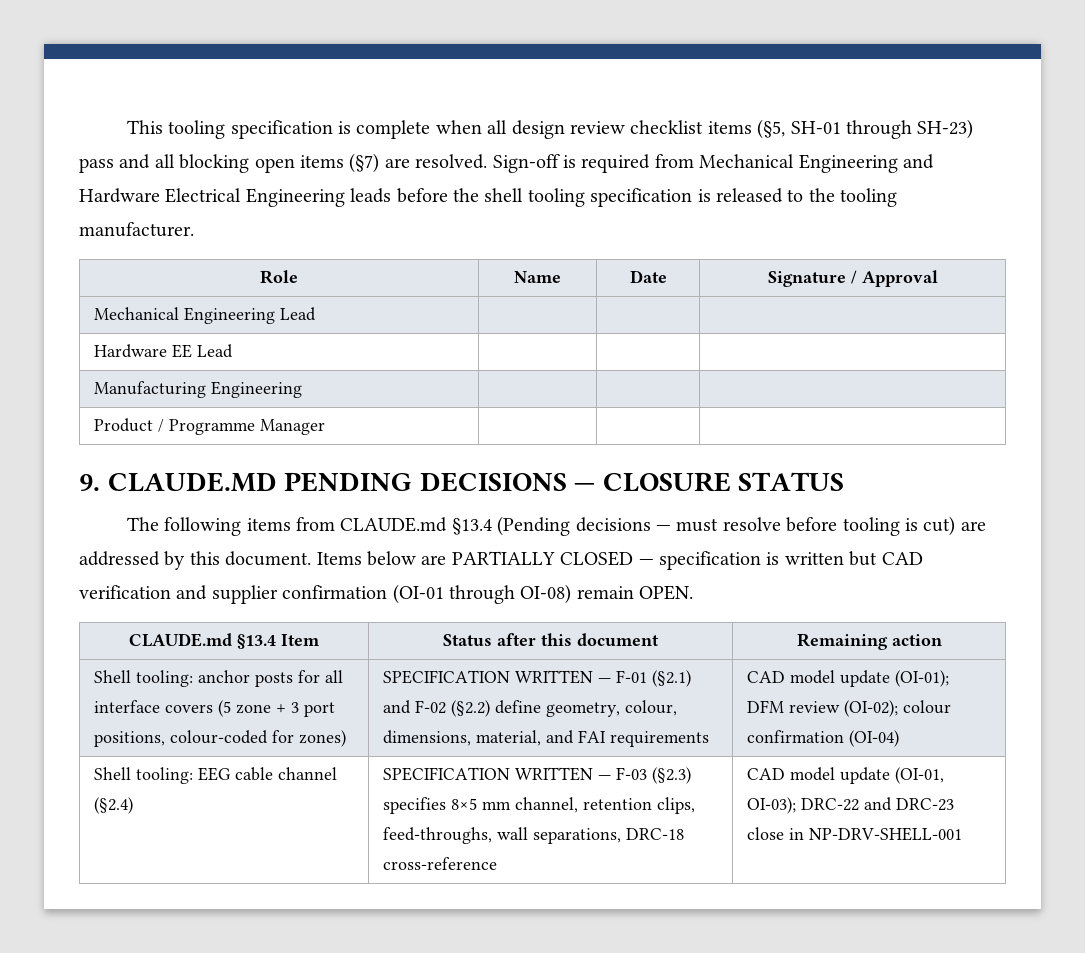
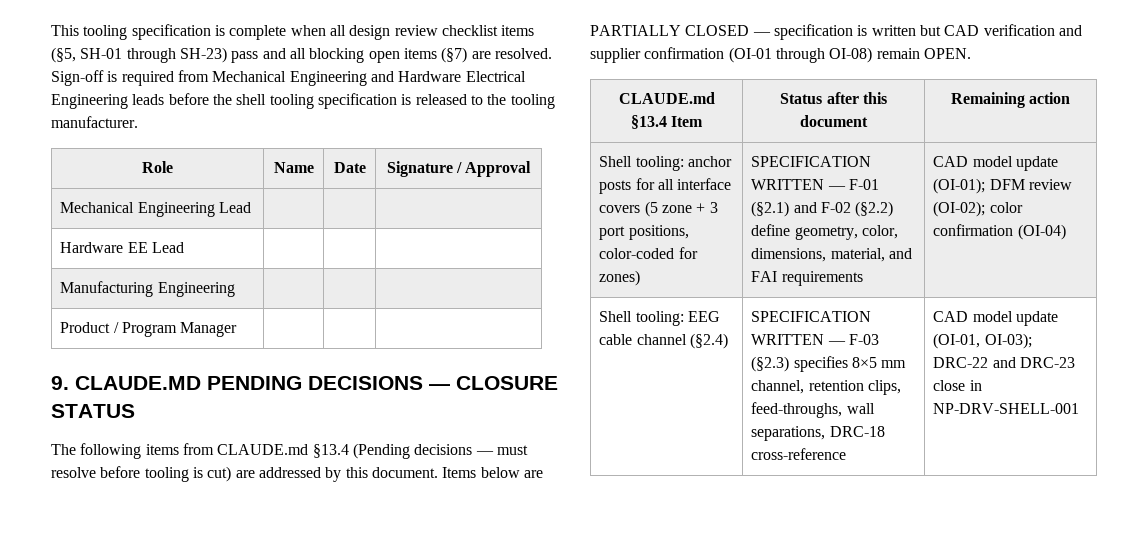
[169,419,256,435] Programme -> [121,322,177,337] Program
[170,730,269,744] colour-coded -> [599,248,675,259] color-coded
[625,700,678,716] colour, -> [861,225,898,239] color,
[903,700,952,714] colour -> [989,202,1023,213] color

